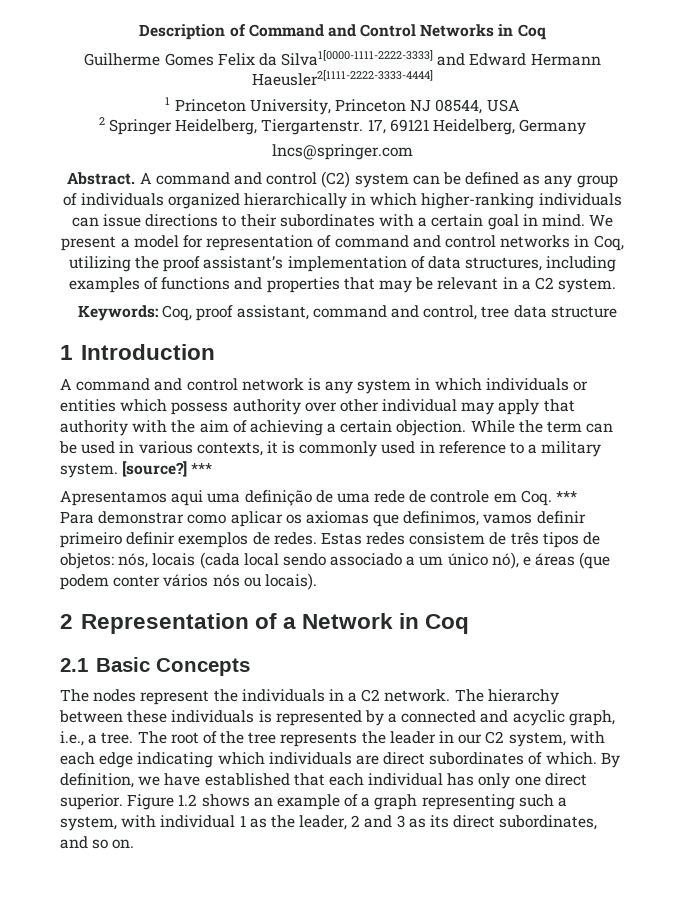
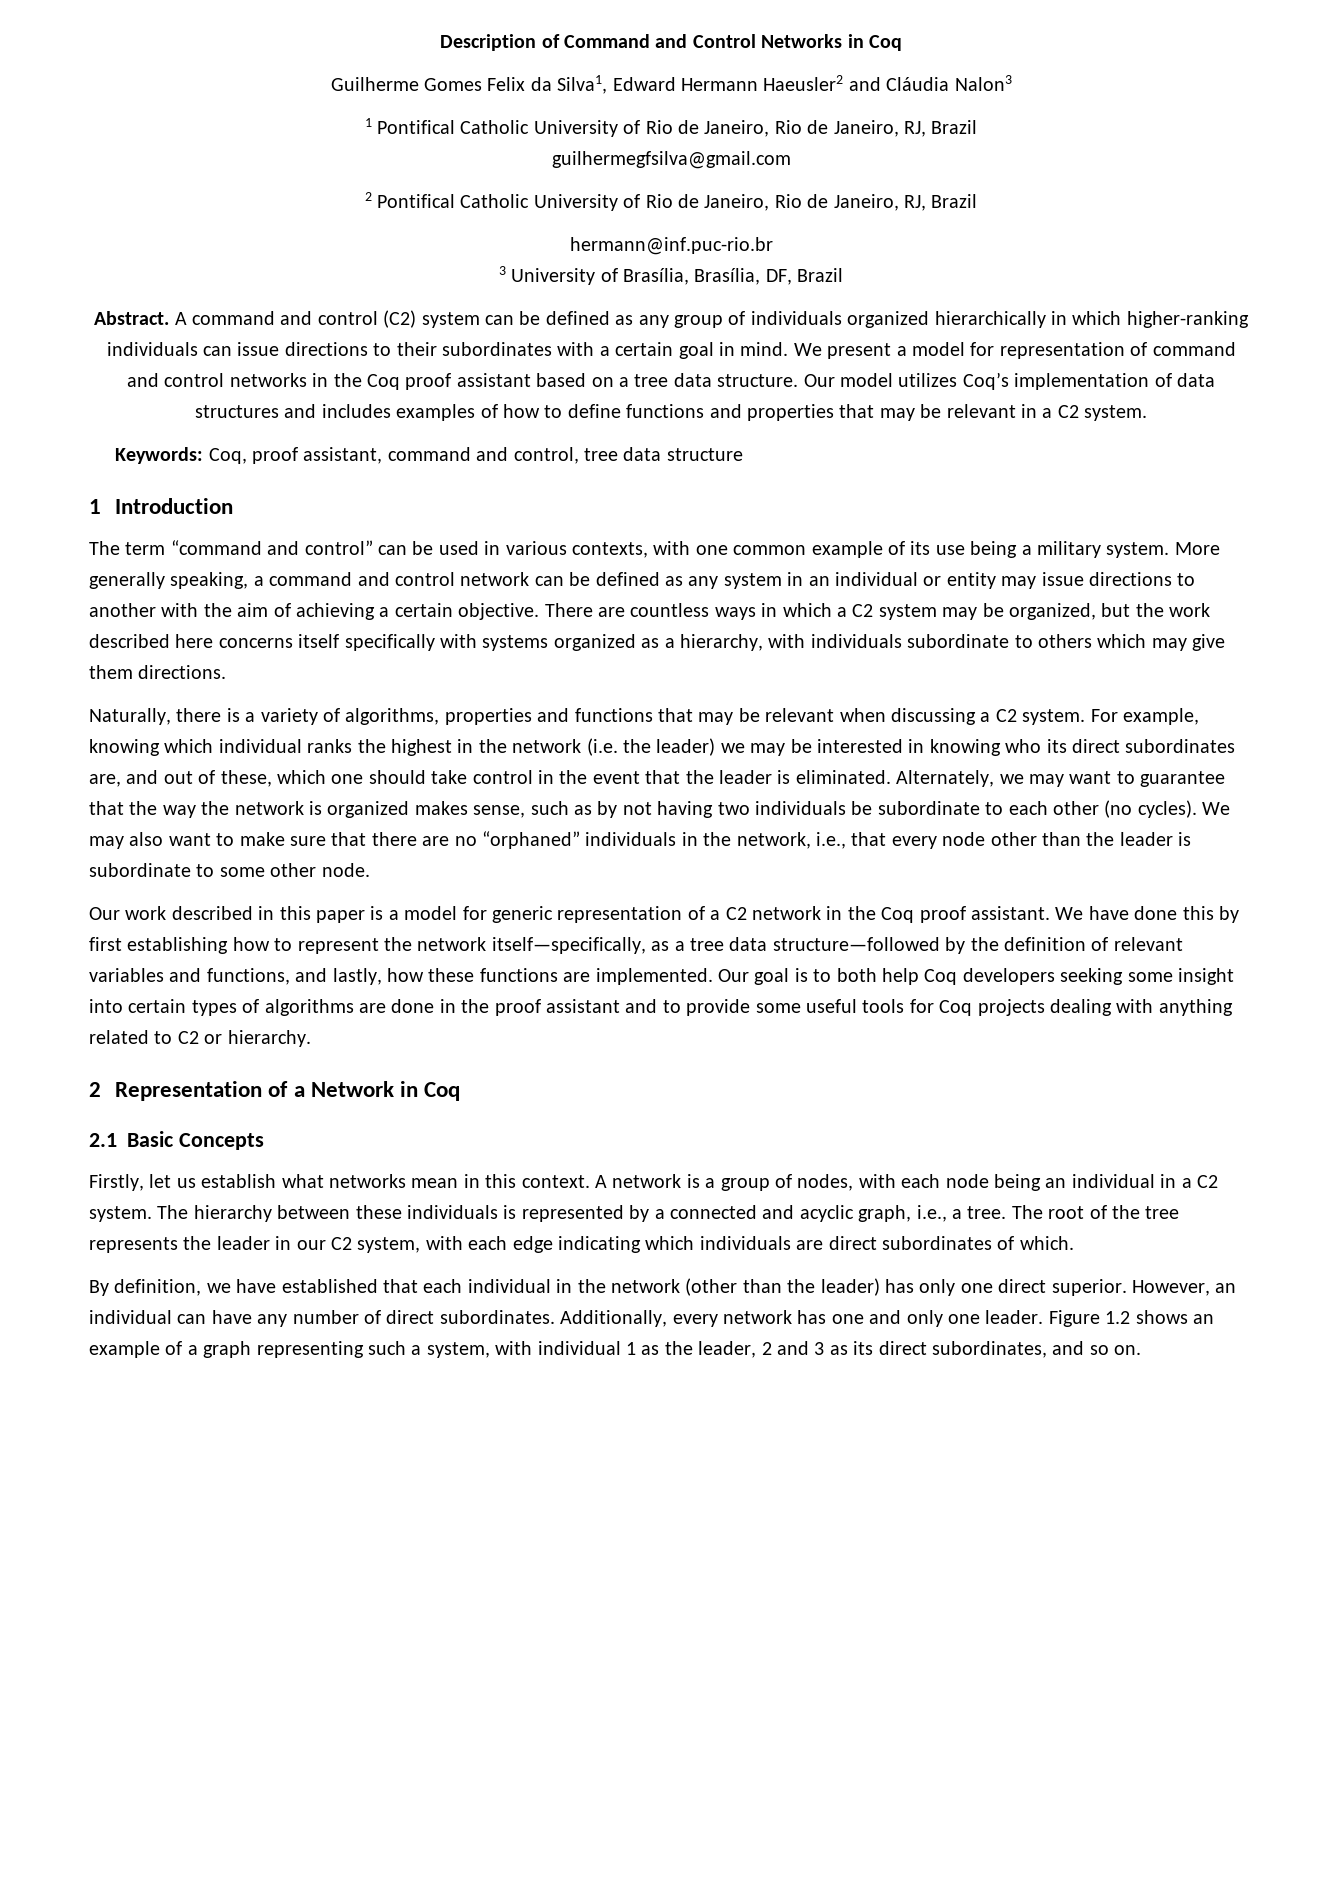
[281,50,601,66] [252,70,433,86] [165,97,520,115] [98,117,587,135] [272,144,413,160] Silva1[0000-1111-2222-3333] and Edward Hermann Haeusler2[1111-2222-3333-4444] // 1 Princeton University, Princeton NJ 08544, USA // 2 Springer Heidelberg, Tiergartenstr. 17, 69121 Heidelberg, Germany // lncs@springer.com -> [557,75,1012,94] [364,118,978,137] [551,151,791,169] [364,192,978,211] [569,237,773,255] [498,266,844,285] Silva1, Edward Hermann Haeusler2 and Cláudia Nalon3 // 1 Pontifical Catholic University of Rio de Janeiro, Rio de Janeiro, RJ, Brazil // guilhermegfsilva@gmail.com // 2 Pontifical Catholic University of Rio de Janeiro, Rio de Janeiro, RJ, Brazil // hermann@inf.puc-rio.br // 3 University of Brasília, Brasília, DF, Brazil
[593,235,624,251] [68,256,617,272] [68,277,159,293] Coq, utilizing the proof assistant’s implementation of data structures, including examples of -> [333,372,1215,390] [194,404,621,421] the Coq proof assistant based on a tree data structure. Our model utilizes Coq’s implementation of data structures and includes examples of how to define
[60,378,589,394] [60,399,575,415] [60,420,128,436] A command and control network is any system in which individuals or entities which possess authority over other individual may apply that authority -> [89,540,1220,558] [89,572,1196,589] [89,603,156,617] The term “command and control” can be used in various contexts, with one common example of its use being a military system. More generally speaking, a command and control network can be defined as any system in an individual or entity may issue directions to another
[396,420,614,436] [59,441,602,457] [60,461,213,478] [60,490,578,506] [60,511,586,527] [60,532,601,548] [60,552,611,569] [60,573,317,590] objection. While the term can be used in various contexts, it is commonly used in reference to a military system. [source?] *** // Apresentamos aqui uma definição de uma rede de controle em Coq. *** // Para demonstrar como aplicar os axiomas que definimos, vamos definir primeiro definir exemplos de redes. Estas redes consistem de três tipos de objetos: nós, locais (cada local sendo associado a um único nó), e áreas (que podem conter vários nós ou locais). -> [458,603,1211,620] [89,634,1226,651] [89,665,227,679] [89,708,1199,725] [89,738,1236,756] [89,770,1226,787] [89,800,1231,818] [89,831,1192,849] [89,863,370,877] [89,906,1239,923] [89,937,1183,954] [89,968,1234,985] [89,999,1233,1016] [89,1030,311,1047] objective. There are countless ways in which a C2 system may be organized, but the work described here concerns itself specifically with systems organized as a hierarchy, with individuals subordinate to others which may give them directions. // Naturally, there is a variety of algorithms, properties and functions that may be relevant when discussing a C2 system. For example, knowing which individual ranks the highest in the network (i.e. the leader) we may be interested in knowing who its direct subordinates are, and out of these, which one should take control in the event that the leader is eliminated. Alternately, we may want to guarantee that the way the network is organized makes sense, such as by not having two individuals be subordinate to each other (no cycles). We may also want to make sure that there are no “orphaned” individuals in the network, i.e., that every node other than the leader is subordinate to some other node. // Our work described in this paper is a model for generic representation of a C2 network in the Coq proof assistant. We have done this by first establishing how to represent the network itself—specifically, as a tree data structure—followed by the definition of relevant variables and functions, and lastly, how these functions are implemented. Our goal is to both help Coq developers seeking some insight into certain types of algorithms are done in the proof assistant and to provide some useful tools for Coq projects dealing with anything related to C2 or hierarchy.
[60,689,451,705] The nodes represent the individuals in a C2 network. -> [89,1174,1218,1191] [89,1206,152,1222] Firstly, let us establish what networks mean in this context. A network is a group of nodes, with each node being an individual in a C2 system.
(597, 758) none -> (1074, 1243) //
(444, 779) none -> [556,1278,880,1296] in the network (other than the leader)
(123, 802) none -> [1131,1280,1237,1296] [89,1310,1044,1327] However, an individual can have any number of direct subordinates. Additionally, every network has one and only one leader.

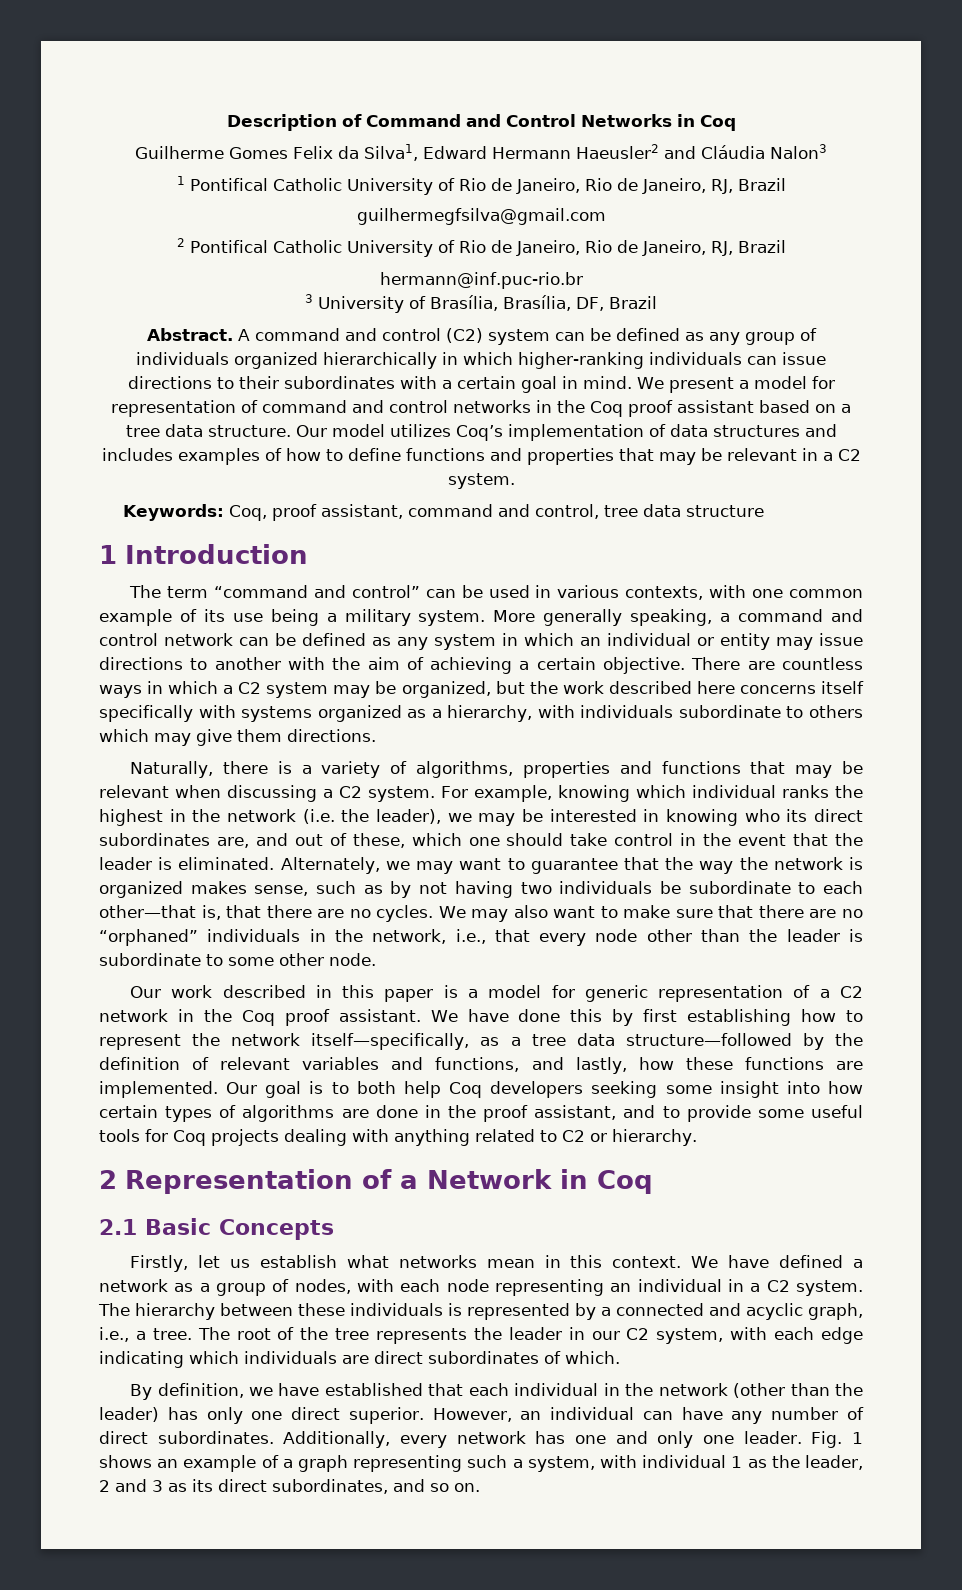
(804, 579) none -> [524,633,574,646] which
[656,738,716,756] leader) -> [376,809,441,824] leader),
[1052,800,1197,818] other (no cycles). -> [99,905,434,922] other—that is, that there are no cycles.
(123, 1006) none -> [828,1081,863,1094] how
[545,999,620,1013] assistant -> [534,1105,617,1120] assistant,
[594,1174,700,1188] A network is -> [691,1255,863,1268] [99,1279,194,1292] We have defined a network as
[993,1174,1041,1191] being -> [494,1279,604,1296] representing
[1048,1310,1131,1327] Figure 1.2 -> [811,1431,864,1448] Fig. 1

